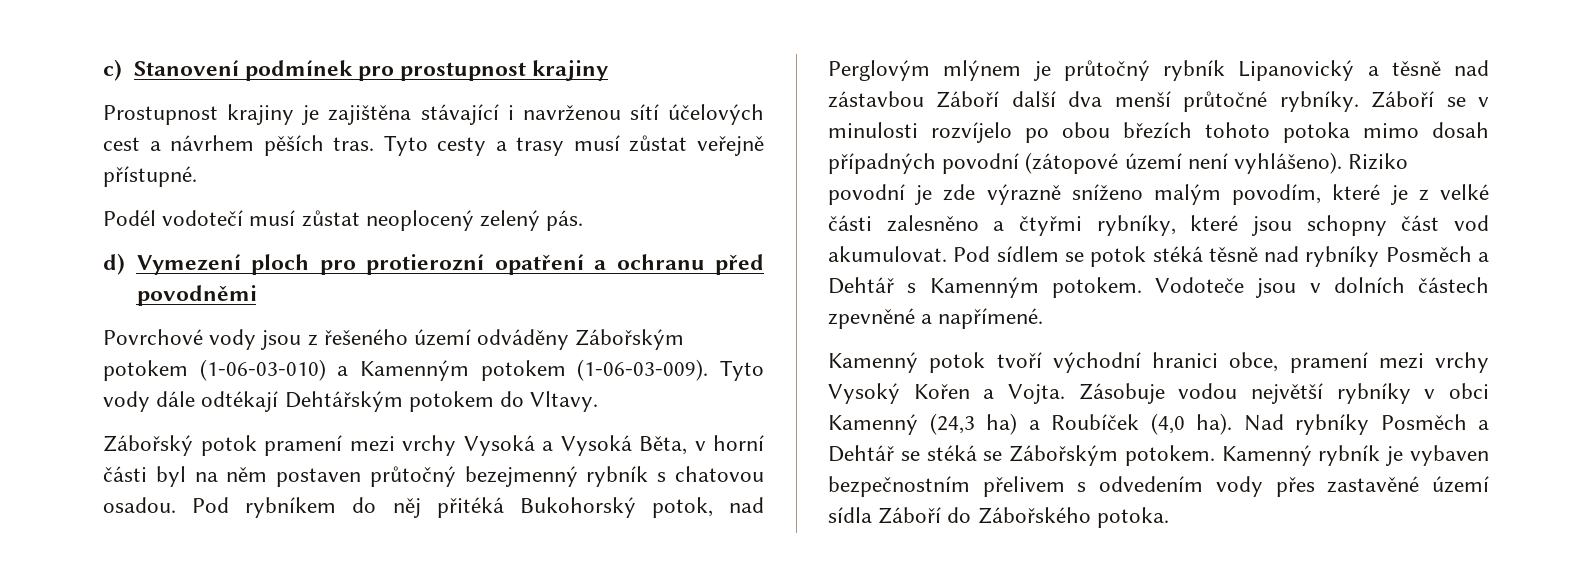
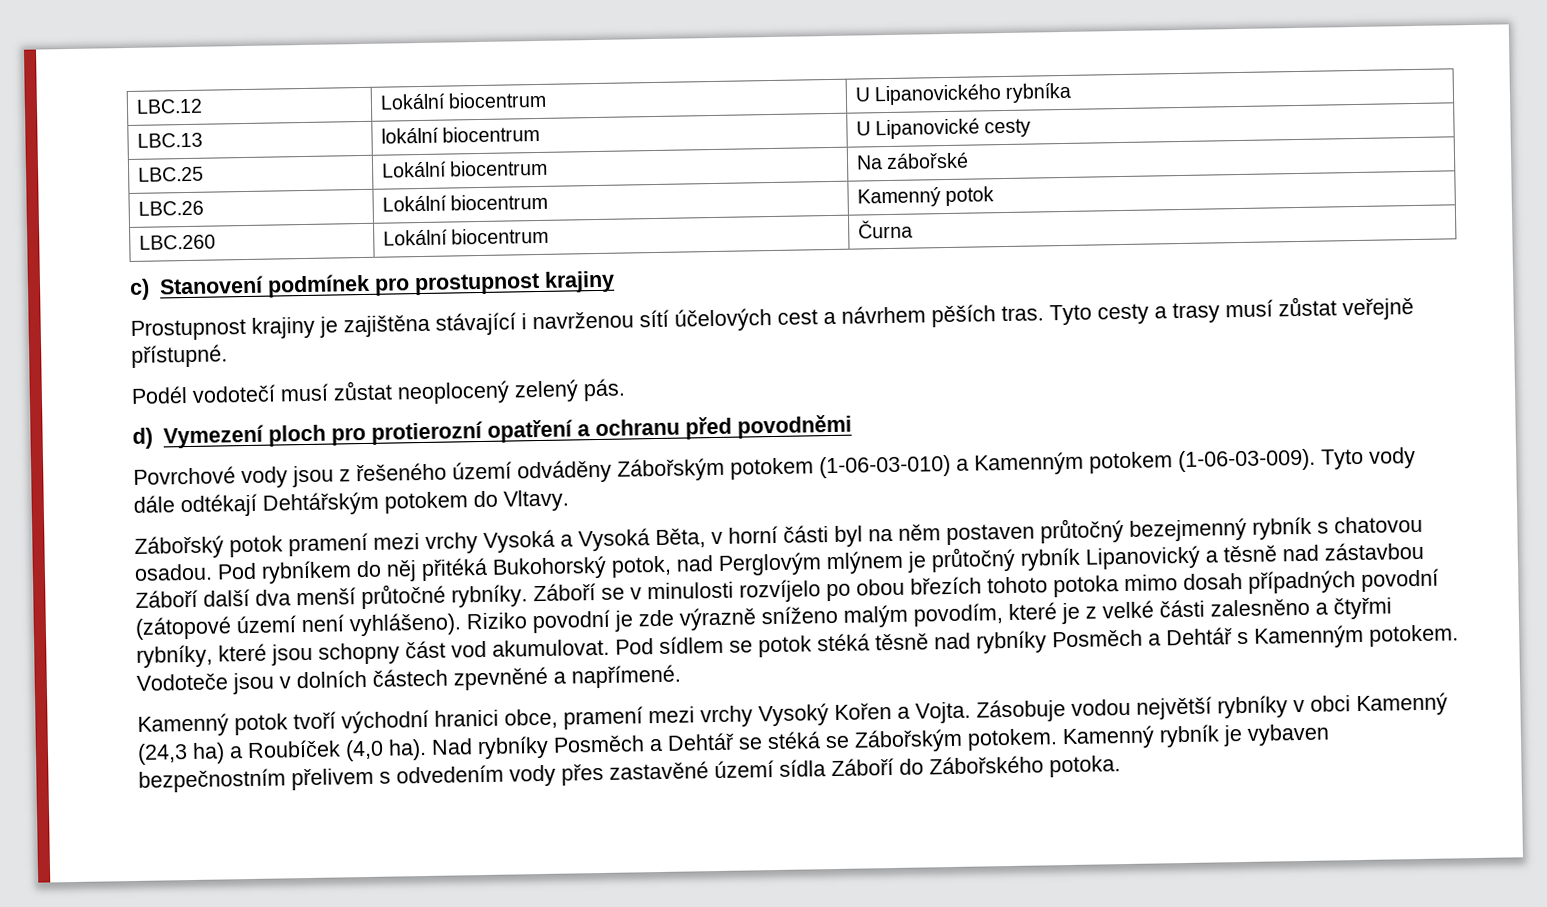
(103, 70) none -> [135,98,203,114] [379,91,547,110] [854,82,1073,106] [136,132,203,148] [380,125,540,144] [855,118,1032,140] [137,166,204,182] [380,159,548,178] [855,152,969,170] [137,200,204,216] [381,193,548,212] [856,186,994,208] [138,234,216,250] [382,227,549,246] [857,219,913,239] LBC.12 | Lokální biocentrum | U Lipanovického rybníka // LBC.13 | lokální biocentrum | U Lipanovické cesty // LBC.25 | Lokální biocentrum | Na zábořské // LBC.26 | Lokální biocentrum | Kamenný potok // LBC.260 | Lokální biocentrum | Čurna //

